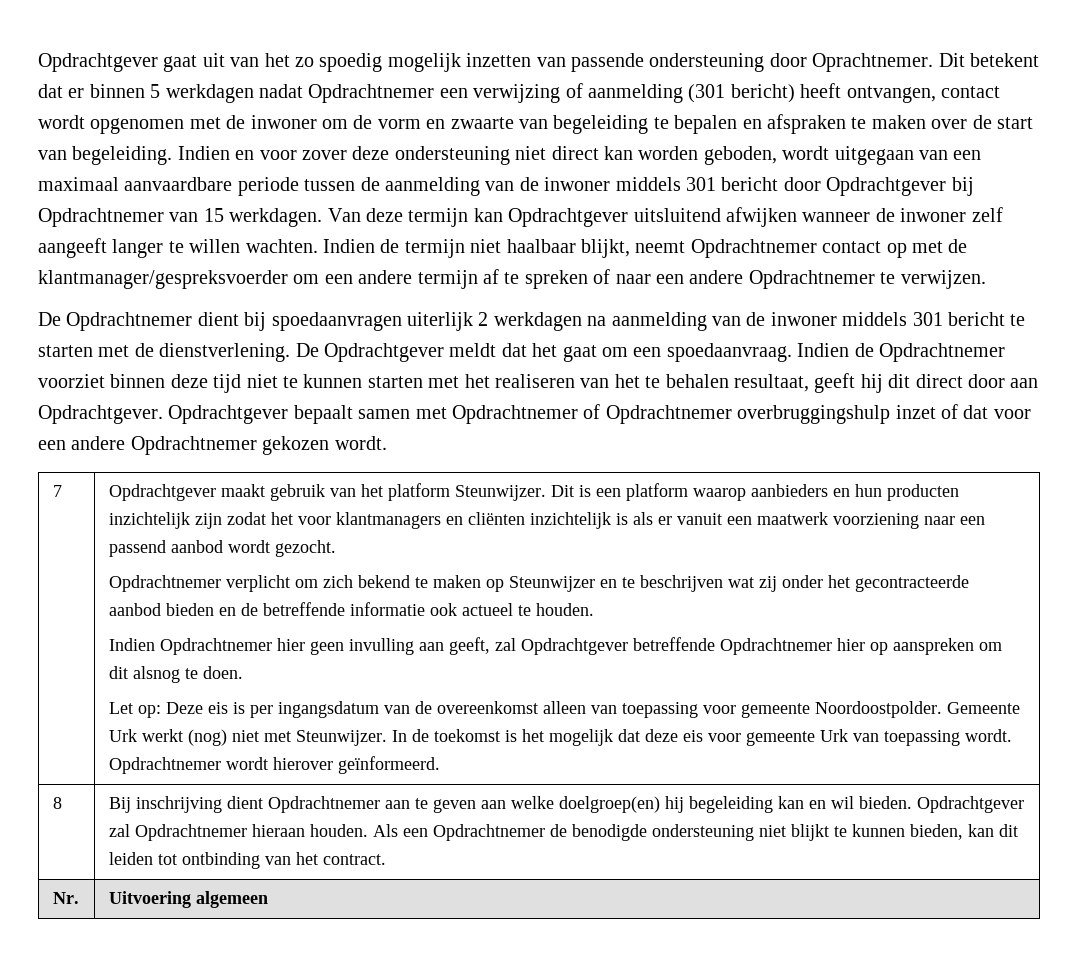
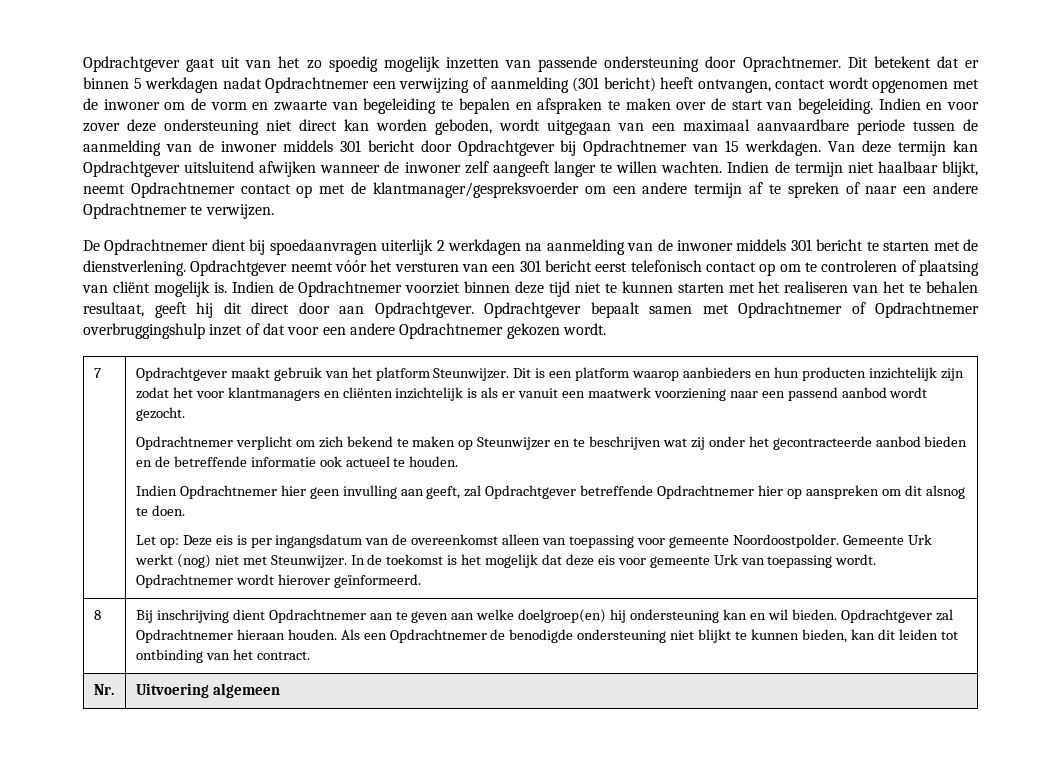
[295,343,792,362] De Opdrachtgever meldt dat het gaat om een spoedaanvraag. -> [190,260,980,276] [82,281,227,297] Opdrachtgever neemt vóór het versturen van een 301 bericht eerst telefonisch contact op om te controleren of plaatsing van cliënt mogelijk is.
[688,796,773,813] begeleiding -> [630,609,720,623] ondersteuning

